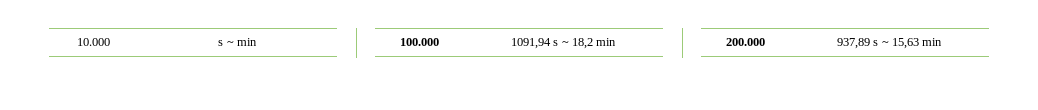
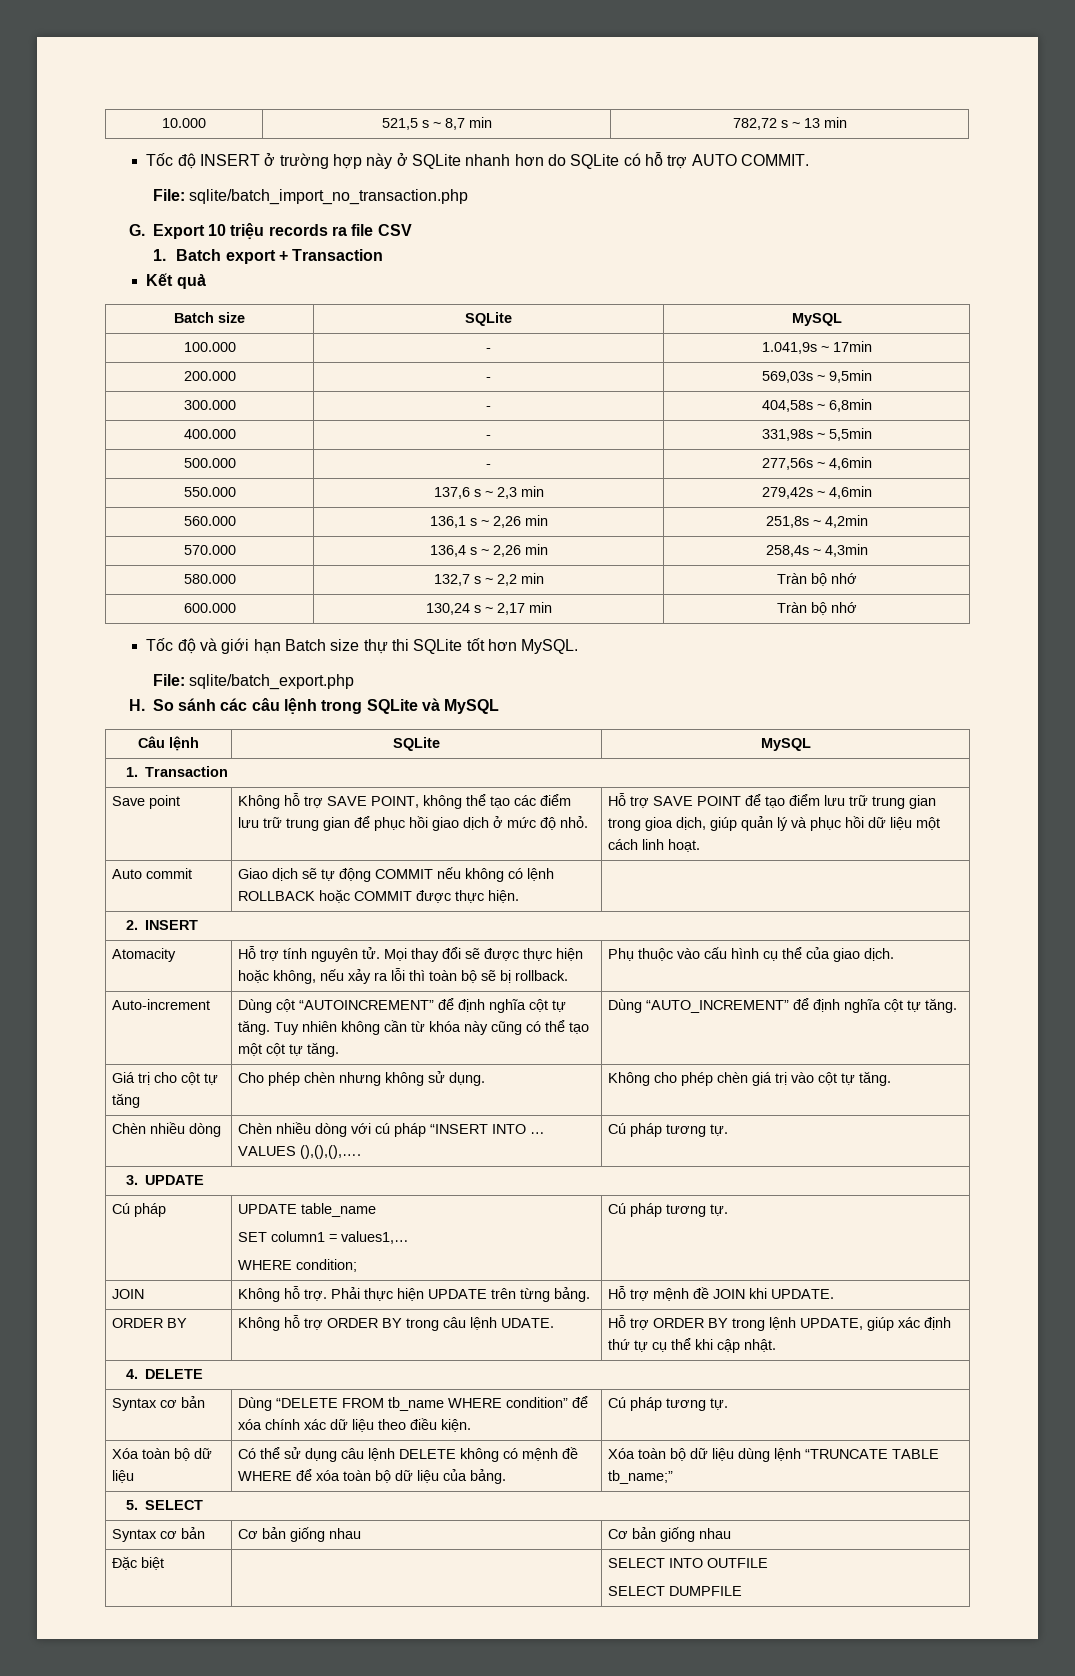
[218,38,257,46] [400,38,439,46] [510,38,617,49] [726,38,765,46] [836,38,943,49] s ~ min // 100.000 | 1091,94 s ~ 18,2 min // 200.000 | 937,89 s ~ 15,63 min -> [381,117,492,130] [732,117,847,130] [146,152,809,169] [152,189,468,205] [128,223,412,239] [152,249,384,264] [146,273,206,289] [174,312,245,323] [465,312,512,326] [791,313,842,326] [183,342,236,352] [486,348,491,352] [761,341,872,354] [183,371,236,381] [486,377,491,381] [761,370,872,383] [183,400,236,410] [486,406,491,410] [761,399,872,412] [183,429,236,439] [486,435,491,439] [761,428,872,441] [183,458,236,468] [486,464,491,468] [761,457,872,470] [183,487,236,497] [433,486,544,499] [761,486,872,499] [183,516,236,526] [429,515,548,528] [765,515,868,528] [183,545,236,555] [429,544,548,557] [765,544,868,557] [183,574,236,584] [433,573,544,586] [776,573,857,586] [183,603,236,613] [425,602,552,615] [776,602,857,615] [146,638,579,654] [152,674,354,690] [128,698,500,714] [138,736,199,751] [393,737,440,751] [760,738,811,751] [125,766,229,777] [111,795,180,809] [237,793,571,809] [237,816,588,831] [607,793,936,809] [607,816,940,831] [607,839,700,852] [111,868,192,879] [237,867,554,882] [237,889,519,903] [125,920,199,930] [111,948,176,962] [237,946,583,962] [237,968,568,984] [607,947,894,962] [111,999,210,1010] [237,998,566,1013] [237,1020,589,1035] [237,1042,339,1057] [607,998,957,1013] [111,1072,218,1085] [111,1093,140,1108] [237,1071,485,1086] [607,1071,891,1086] [111,1122,221,1137] [237,1122,545,1137] [237,1145,361,1159] [607,1123,728,1137] [125,1175,205,1185] [111,1203,166,1217] [237,1203,376,1217] [237,1231,409,1244] [237,1259,357,1272] [607,1203,728,1217] [111,1289,144,1299] [237,1286,590,1302] [607,1286,834,1301] [111,1318,187,1328] [237,1315,554,1331] [607,1315,951,1331] [607,1338,776,1353] [125,1369,204,1379] [111,1396,205,1411] [237,1396,588,1411] [237,1418,471,1432] [607,1397,728,1411] [111,1448,212,1461] [111,1470,134,1483] [237,1447,578,1462] [237,1469,506,1484] [607,1448,939,1462] [607,1470,673,1484] [125,1500,204,1510] [111,1527,205,1542] [237,1527,361,1542] [607,1527,731,1542] [111,1556,164,1570] [607,1558,768,1568] [607,1586,742,1596] 521,5 s ~ 8,7 min | 782,72 s ~ 13 min // Tốc độ INSERT ở trường hợp này ở SQLite nhanh hơn do SQLite có hỗ trợ AUTO COMMIT. // File: sqlite/batch_import_no_transaction.php // G. Export 10 triệu records ra file CSV // 1. Batch export + Transaction // Kết quả // Batch size | SQLite | MySQL // 100.000 | - | 1.041,9s ~ 17min // 200.000 | - | 569,03s ~ 9,5min // 300.000 | - | 404,58s ~ 6,8min // 400.000 | - | 331,98s ~ 5,5min // 500.000 | - | 277,56s ~ 4,6min // 550.000 | 137,6 s ~ 2,3 min | 279,42s ~ 4,6min // 560.000 | 136,1 s ~ 2,26 min | 251,8s ~ 4,2min // 570.000 | 136,4 s ~ 2,26 min | 258,4s ~ 4,3min // 580.000 | 132,7 s ~ 2,2 min | Tràn bộ nhớ // 600.000 | 130,24 s ~ 2,17 min | Tràn bộ nhớ // Tốc độ và giới hạn Batch size thự thi SQLite tốt hơn MySQL. // File: sqlite/batch_export.php // H. So sánh các câu lệnh trong SQLite và MySQL // Câu lệnh | SQLite | MySQL // 1. Transaction // Save point | Không hỗ trợ SAVE POINT, không thể tạo các điểm lưu trữ trung gian để phục hồi giao dịch ở mức độ nhỏ. | Hỗ trợ SAVE POINT để tạo điểm lưu trữ trung gian trong gioa dịch, giúp quản lý và phục hồi dữ liệu một cách linh hoạt. // Auto commit | Giao dịch sẽ tự động COMMIT nếu không có lệnh ROLLBACK hoặc COMMIT được thực hiện. | // 2. INSERT // Atomacity | Hỗ trợ tính nguyên tử. Mọi thay đổi sẽ được thực hiện hoặc không, nếu xảy ra lỗi thì toàn bộ sẽ bị rollback. | Phụ thuộc vào cấu hình cụ thể của giao dịch. // Auto-increment | Dùng cột “AUTOINCREMENT” để định nghĩa cột tự tăng. Tuy nhiên không cần từ khóa này cũng có thể tạo một cột tự tăng. | Dùng “AUTO_INCREMENT” để định nghĩa cột tự tăng. // Giá trị cho cột tự tăng | Cho phép chèn nhưng không sử dụng. | Không cho phép chèn giá trị vào cột tự tăng. // Chèn nhiều dòng | Chèn nhiều dòng với cú pháp “INSERT INTO … VALUES (),(),(),…. | Cú pháp tương tự. // 3. UPDATE // Cú pháp | UPDATE table_name // SET column1 = values1,… // WHERE condition; | Cú pháp tương tự. // JOIN | Không hỗ trợ. Phải thực hiện UPDATE trên từng bảng. | Hỗ trợ mệnh đề JOIN khi UPDATE. // ORDER BY | Không hỗ trợ ORDER BY trong câu lệnh UDATE. | Hỗ trợ ORDER BY trong lệnh UPDATE, giúp xác định thứ tự cụ thể khi cập nhật. // 4. DELETE // Syntax cơ bản | Dùng “DELETE FROM tb_name WHERE condition” để xóa chính xác dữ liệu theo điều kiện. | Cú pháp tương tự. // Xóa toàn bộ dữ liệu | Có thể sử dụng câu lệnh DELETE không có mệnh đề WHERE để xóa toàn bộ dữ liệu của bảng. | Xóa toàn bộ dữ liệu dùng lệnh “TRUNCATE TABLE tb_name;” // 5. SELECT // Syntax cơ bản | Cơ bản giống nhau | Cơ bản giống nhau // Đặc biệt | | SELECT INTO OUTFILE // SELECT DUMPFILE

